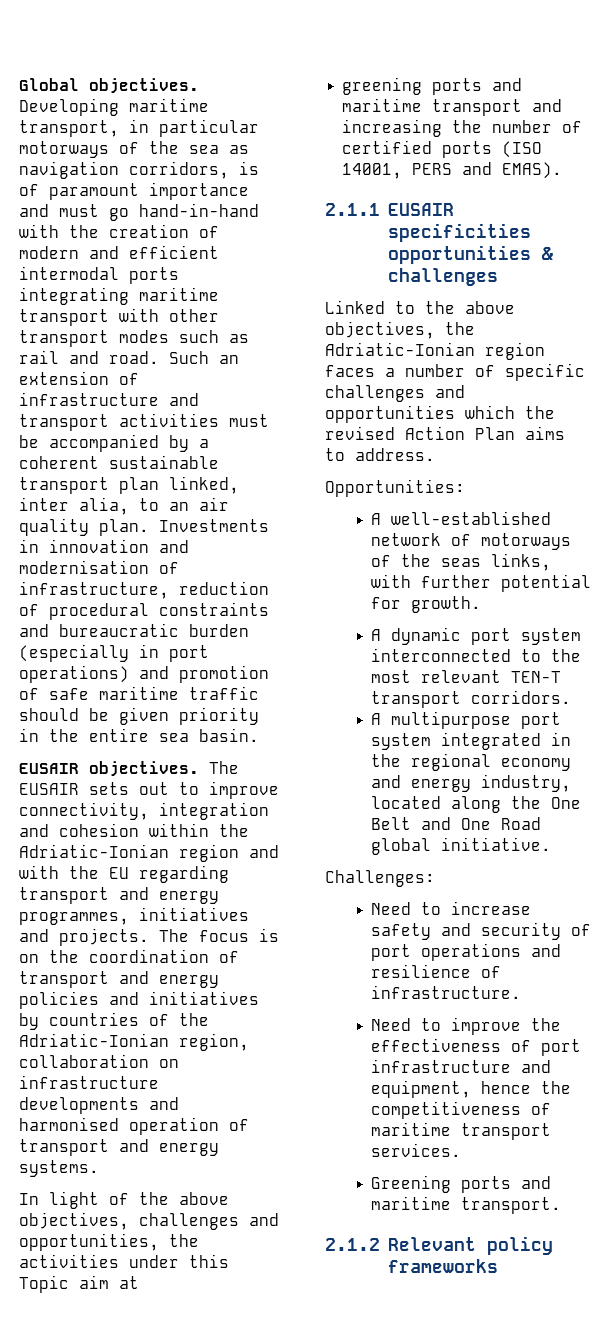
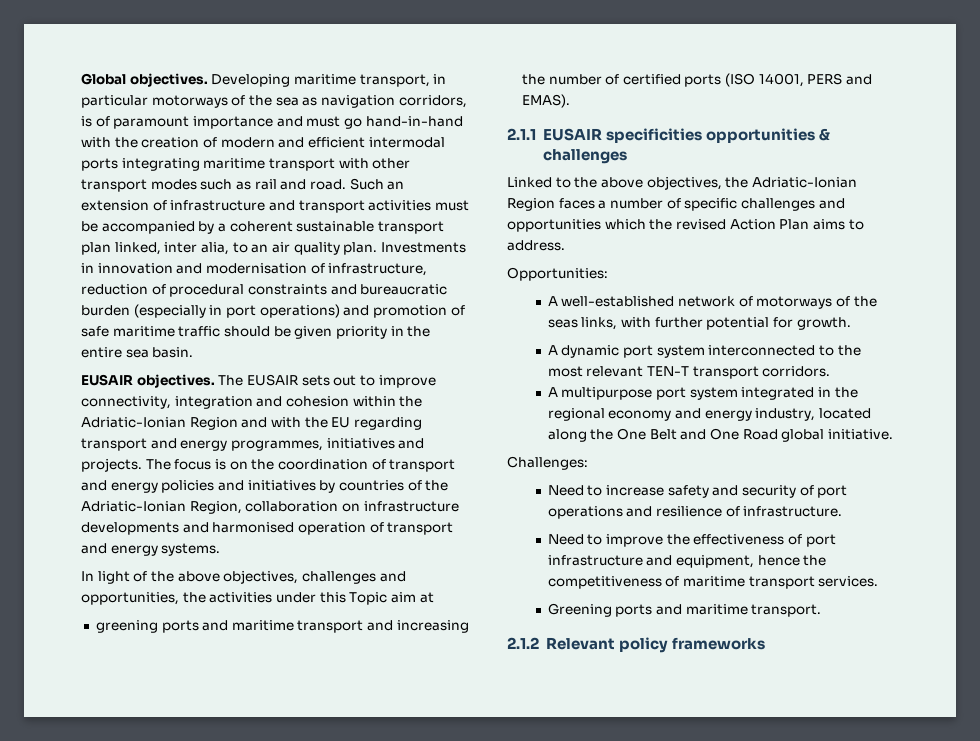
[179,844,239,862] region -> [189,417,238,430] Region
[179,1033,249,1051] region, -> [189,501,242,514] Region,
[485,342,545,360] region -> [507,198,555,211] Region

